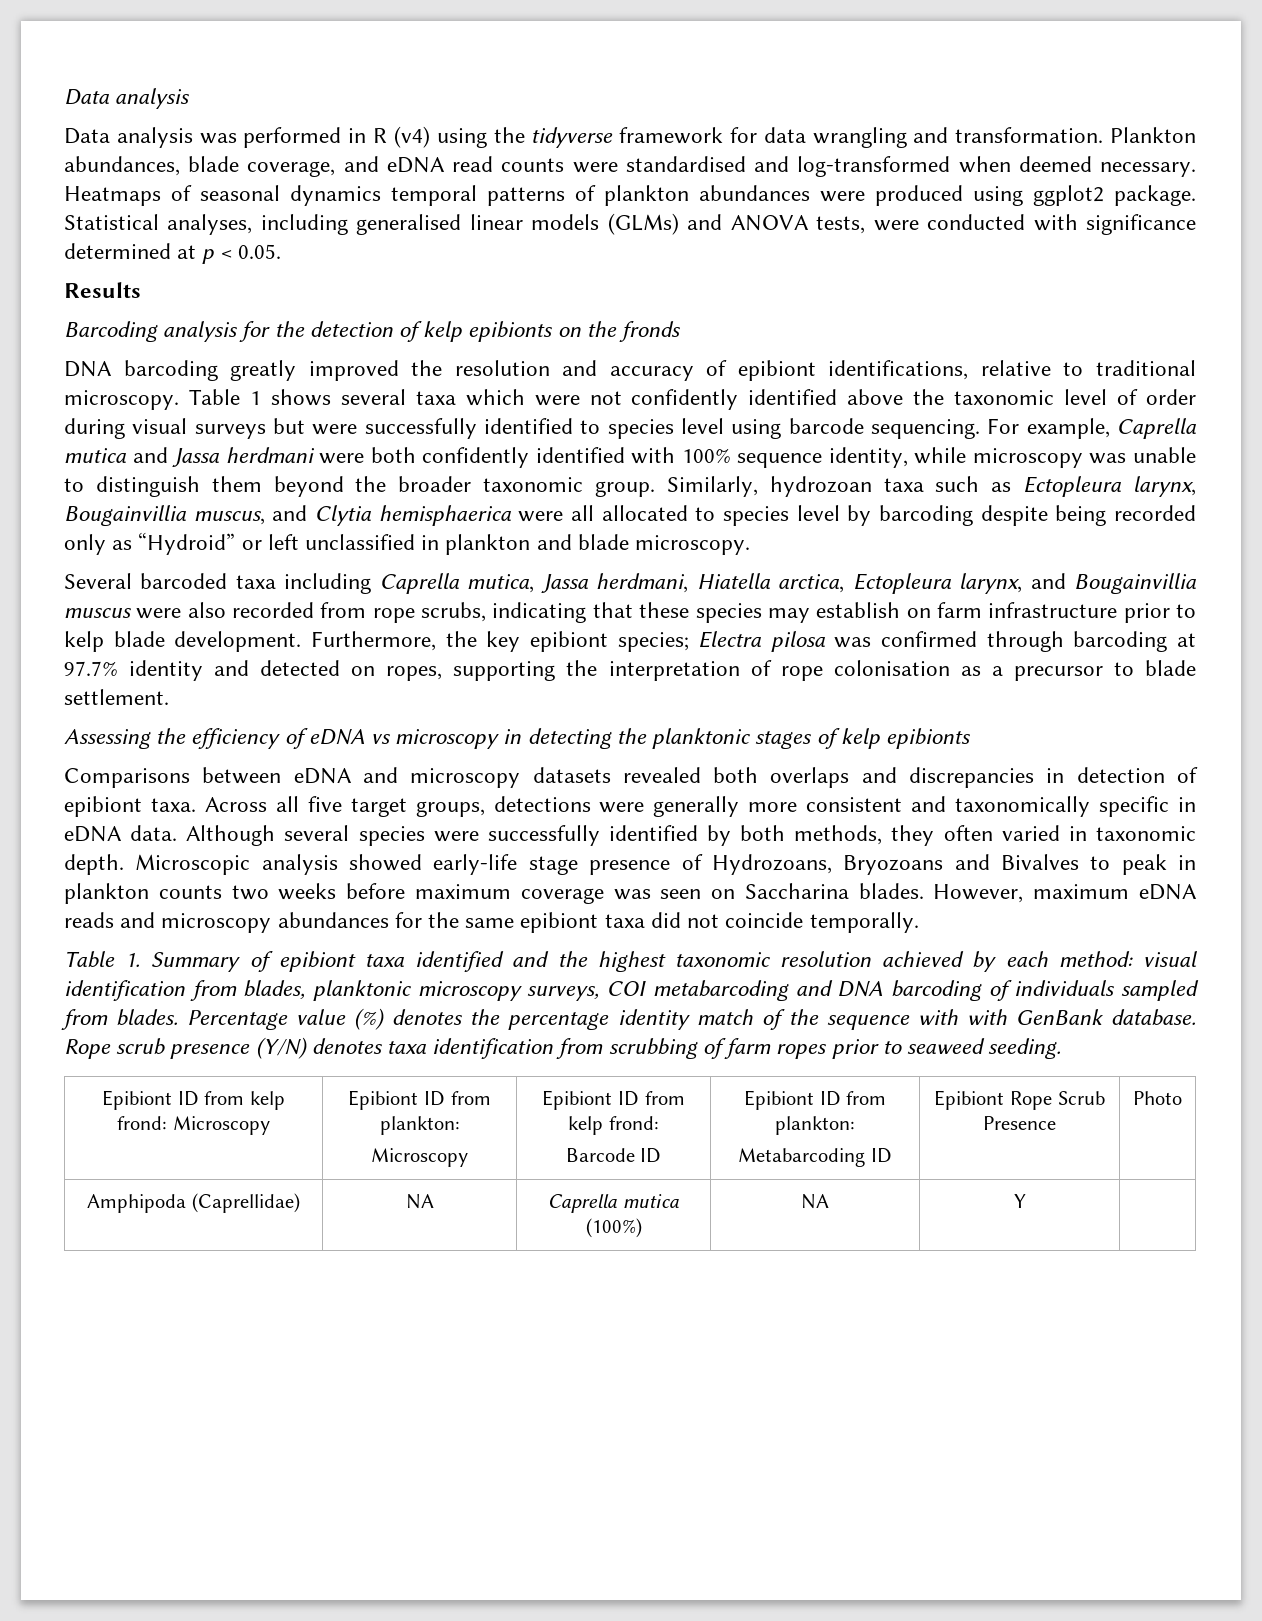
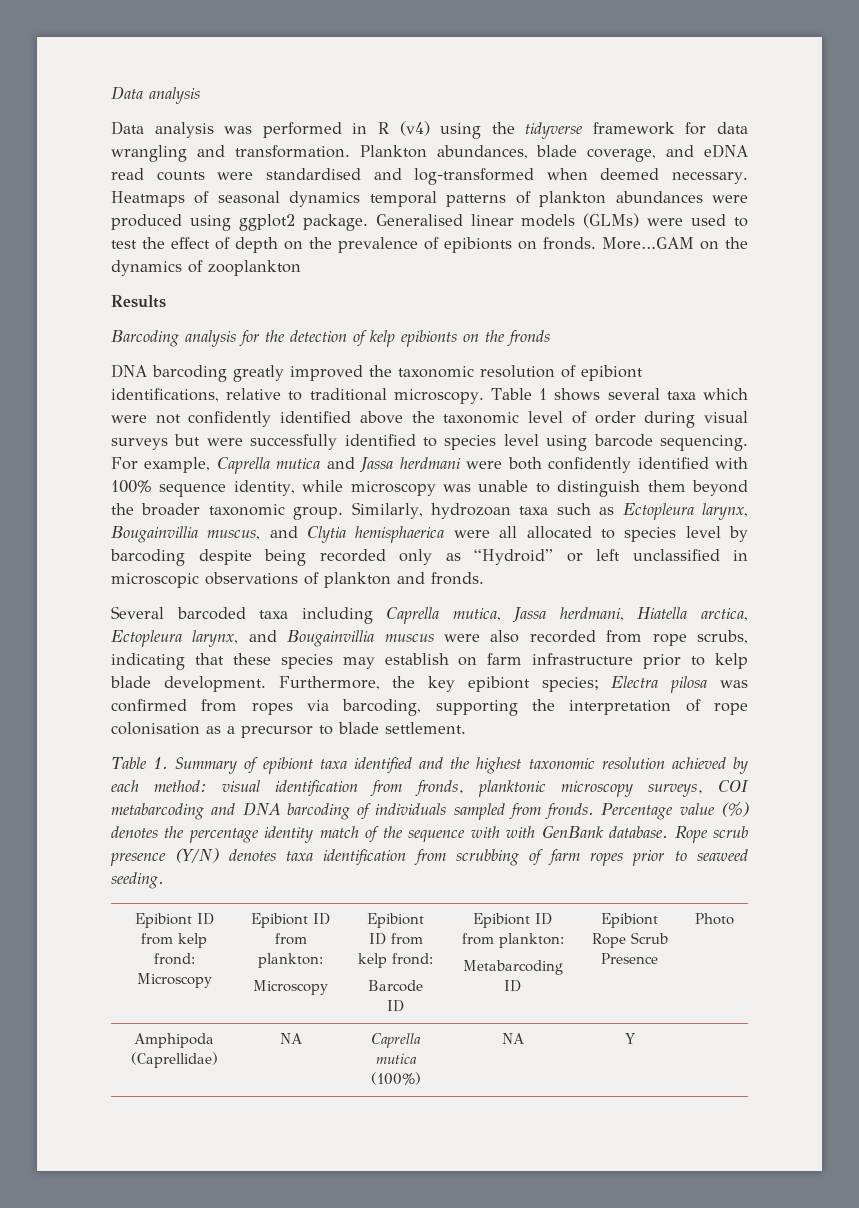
[64,213,1196,235] [64,243,281,264] Statistical analyses, including generalised linear models (GLMs) and ANOVA tests, were conducted with significance determined at p < 0.05. -> [375,213,748,228] [111,237,748,253] [111,260,301,276] Generalised linear models (GLMs) were used to test the effect of depth on the prevalence of epibionts on fronds. More…GAM on the dynamics of zooplankton
[454,360,694,381] resolution and accuracy -> [398,365,555,378] taxonomic resolution
[445,534,751,555] plankton and blade microscopy. -> [111,572,484,588] microscopic observations of plankton and fronds.
[986,631,1196,652] [64,660,443,681] through barcoding at 97.7% identity and detected on ropes, -> [201,699,422,716] from ropes via barcoding,
[64,728,971,749] [64,767,1198,788] [64,796,1196,817] [64,825,1196,846] [64,854,1197,875] [64,883,1198,904] [64,912,919,933] // Assessing the efficiency of eDNA vs microscopy in detecting the planktonic stages of kelp epibionts // Comparisons between eDNA and microscopy datasets revealed both overlaps and discrepancies in detection of epibiont taxa. Across all five target groups, detections were generally more consistent and taxonomically specific in eDNA data. Although several species were successfully identified by both methods, they often varied in taxonomic depth. Microscopic analysis showed early-life stage presence of Hydrozoans, Bryozoans and Bivalves to peak in plankton counts two weeks before maximum coverage was seen on Saccharina blades. However, maximum eDNA reads and microscopy abundances for the same epibiont taxa did not coincide temporally. -> (466, 728) none
[243,980,306,999] blades, -> [414,780,464,797] fronds,
[116,1009,179,1026] blades. -> [545,803,595,820] fronds.

